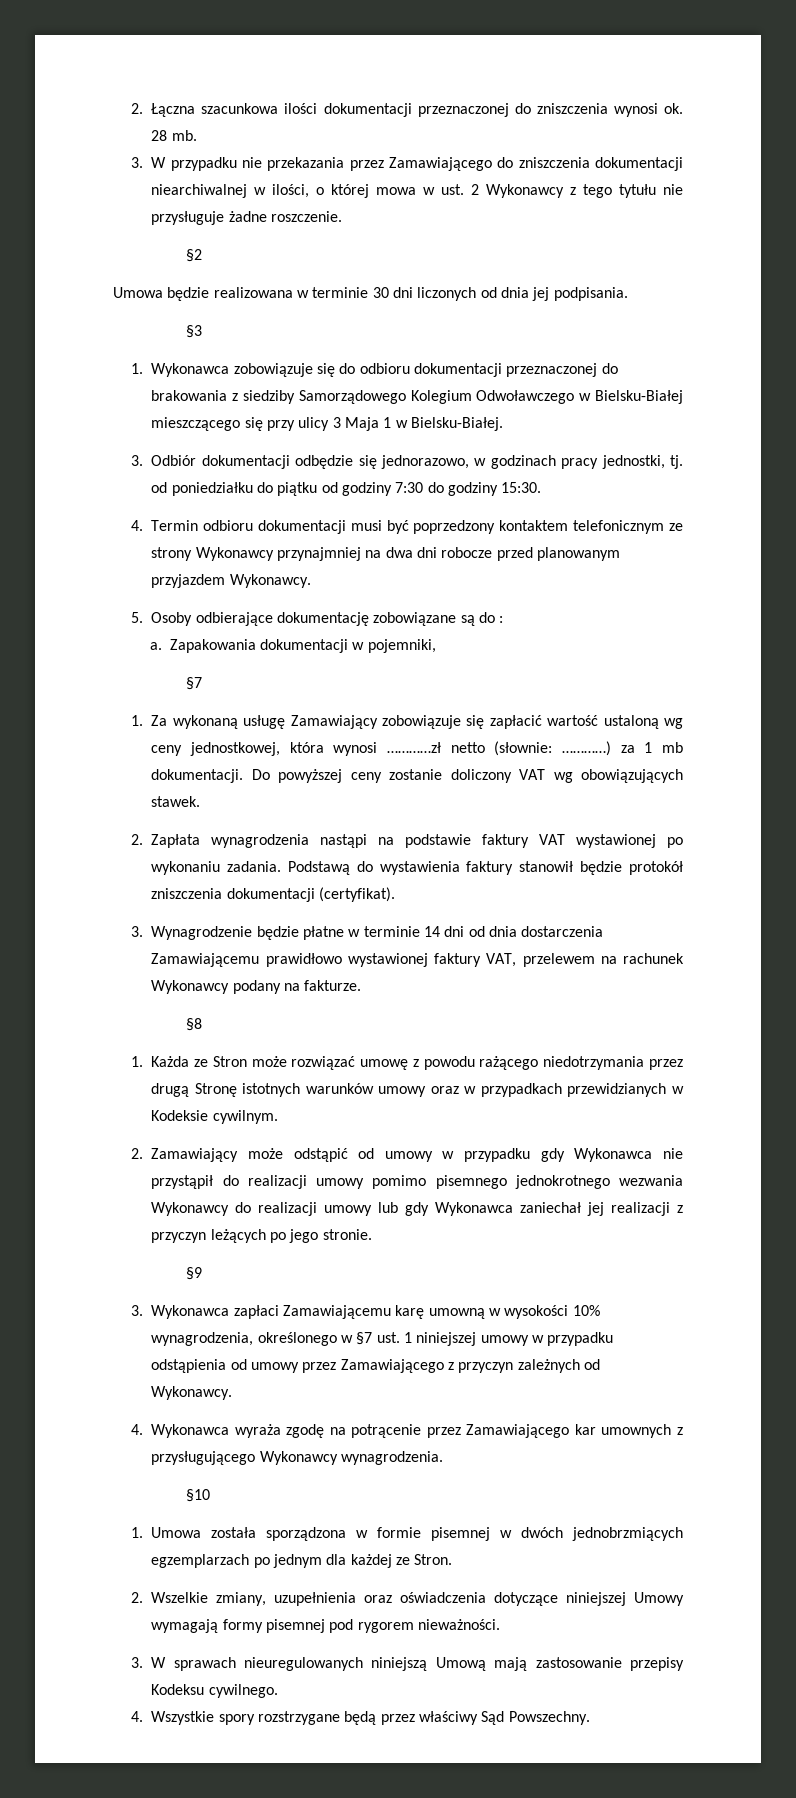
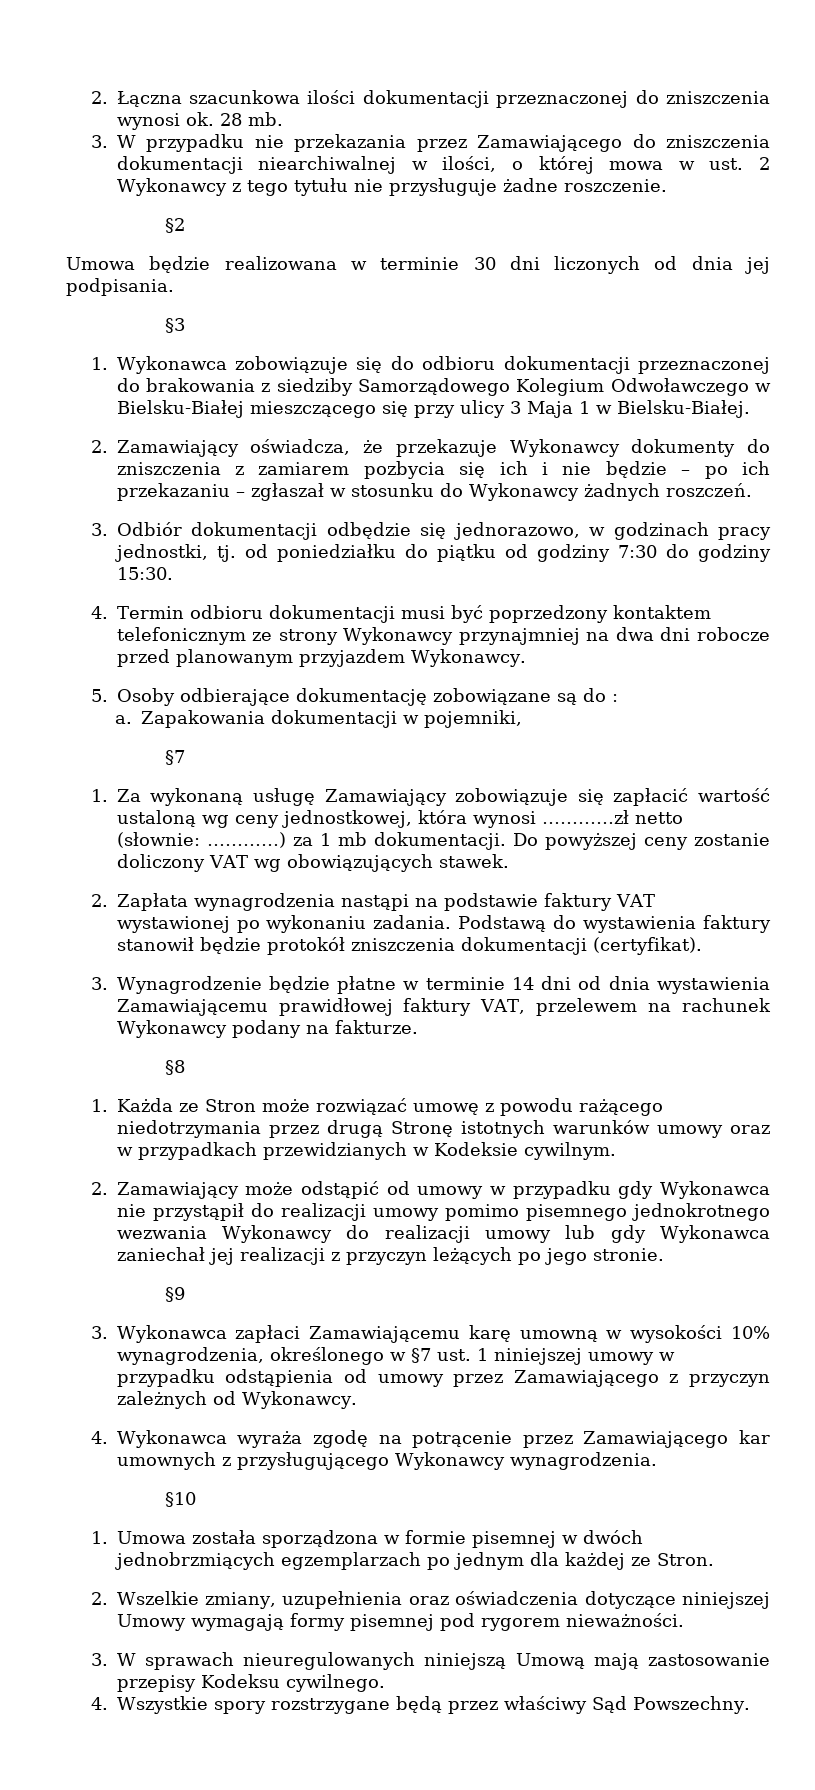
(503, 424) none -> [90,439,770,457] [116,461,771,479] [116,483,752,501] // 2. Zamawiający oświadcza, że przekazuje Wykonawcy dokumenty do zniszczenia z zamiarem pozbycia się ich i nie będzie – po ich przekazaniu – zgłaszał w stosunku do Wykonawcy żadnych roszczeń.
[521,926,604,937] [151,953,428,967] dostarczenia Zamawiającemu prawidłowo wystawionej -> [657,977,770,994] [116,998,393,1016] wystawienia Zamawiającemu prawidłowej

